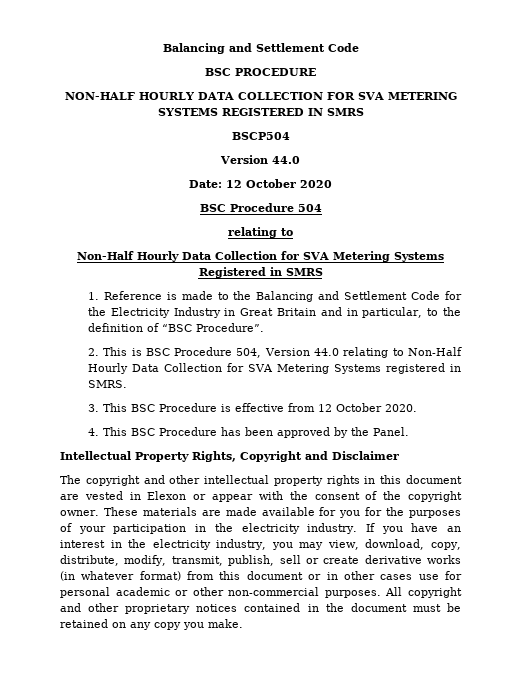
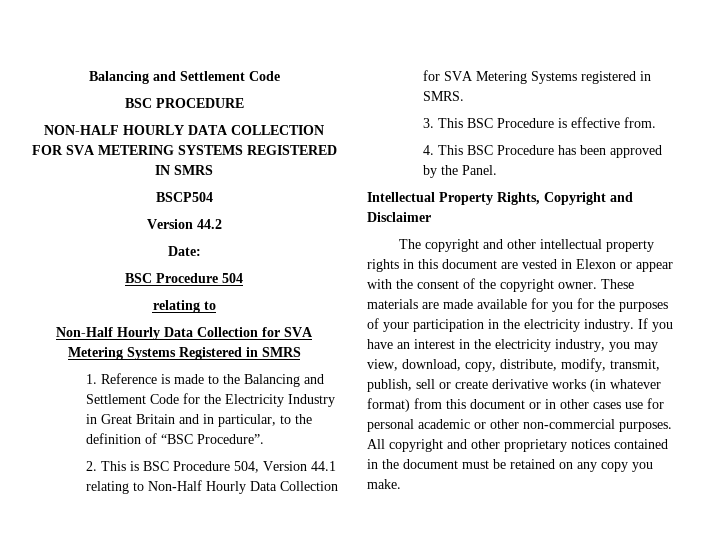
[272,156,300,164] 44.0 -> [196,219,222,229] 44.2
[226,179,332,188] 12 October 2020 -> (201, 251) none
[314,348,340,356] 44.0 -> [310,461,336,471] 44.1
[287,403,417,412] from 12 October 2020. -> [623,117,656,128] from.

